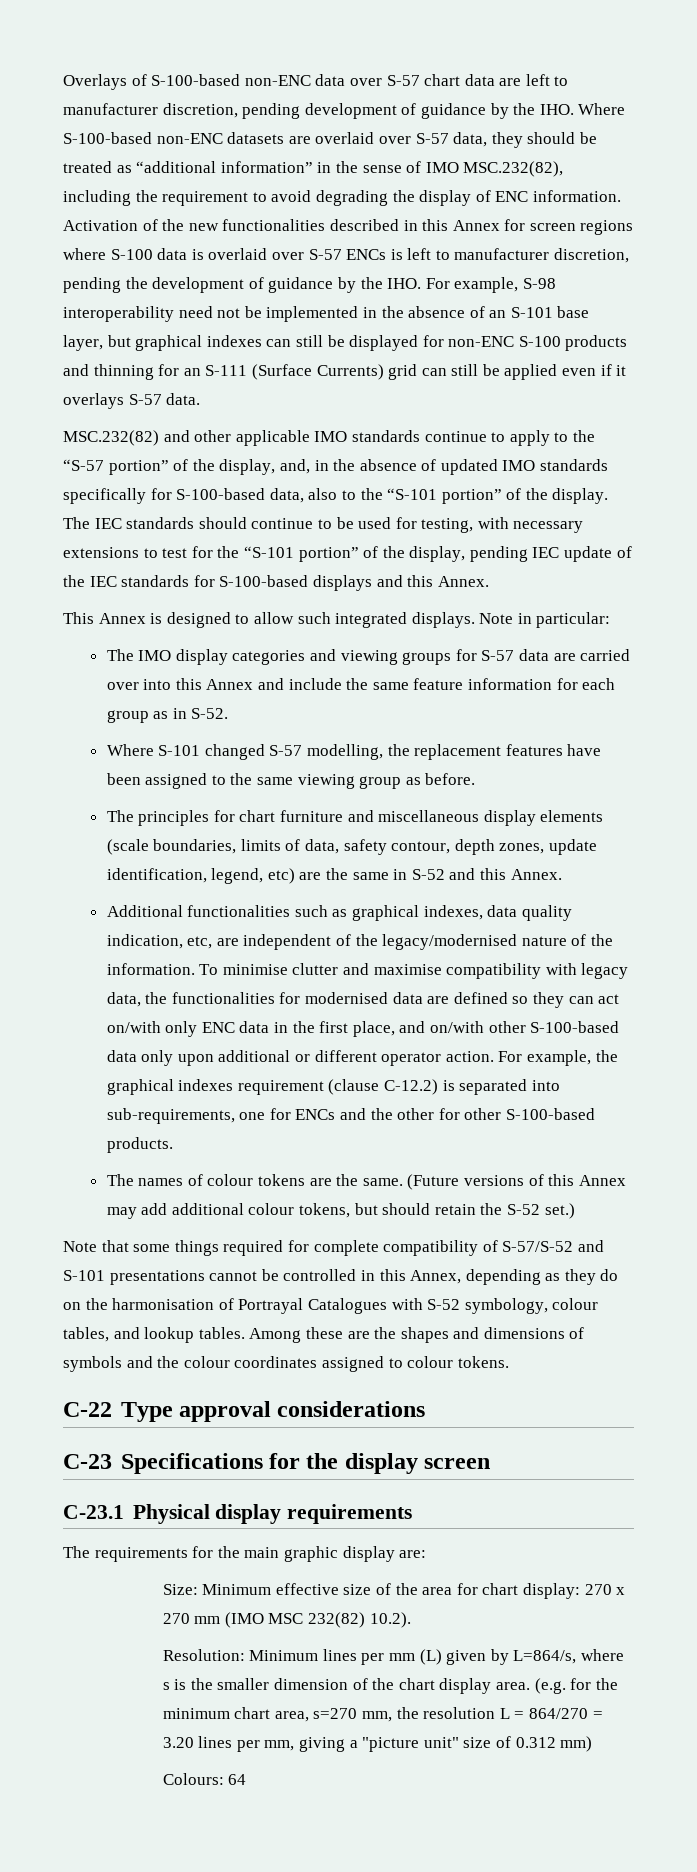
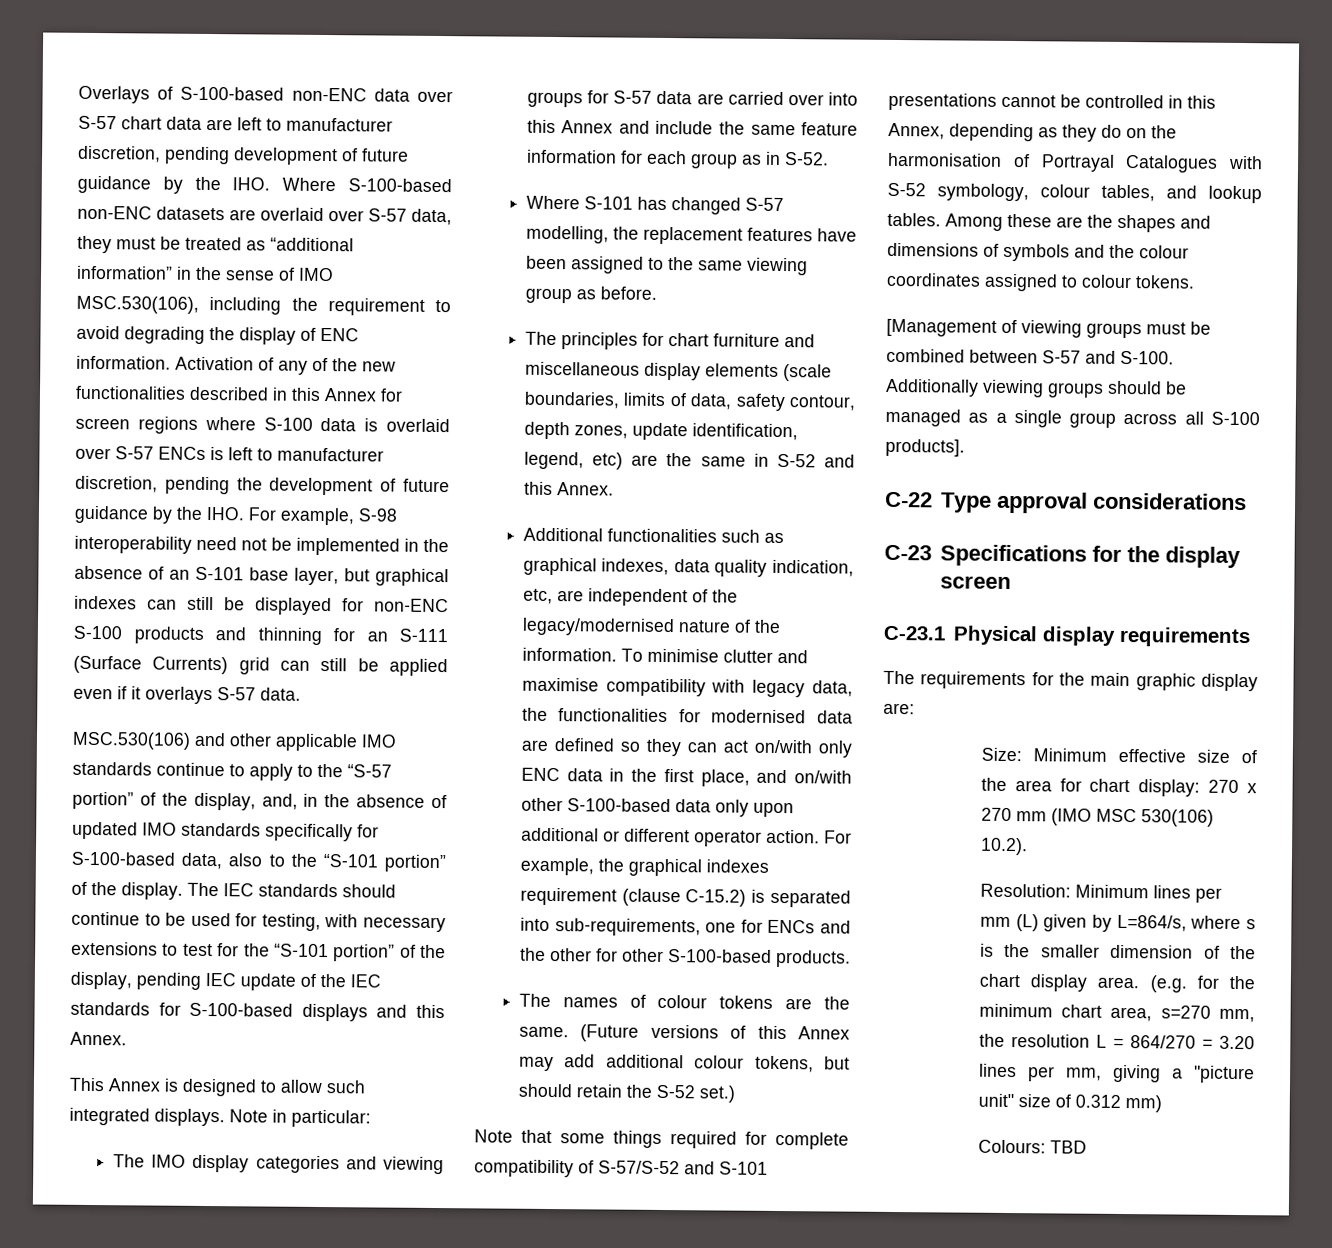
(417, 109) none -> [362,148,409,162] future
[527,132,576,144] should -> [116,237,156,250] must
[463,161,564,177] MSC.232(82), -> [76,295,199,314] MSC.530(106),
(158, 225) none -> [278,357,328,375] any of
(264, 283) none -> [403,478,451,493] future
[63,430,159,446] MSC.232(82) -> [72,731,191,750] MSC.530(106)
(201, 750) none -> [636,196,667,210] has
[383,1079,438,1095] C-12.2) -> [685,889,747,907] C-15.2)
(509, 1362) none -> [886,318,1211,339] [886,348,1174,365] [885,378,1187,398] [885,408,1260,428] [885,438,965,457] // [Management of viewing groups must be combined between S-57 and S-100. Additionally viewing groups should be managed as a single group across all S-100 products].
[307,1612,365,1628] 232(82) -> [1140,809,1214,827] 530(106)
[228,1774,247,1785] 64 -> [1049,1140,1087,1154] TBD

